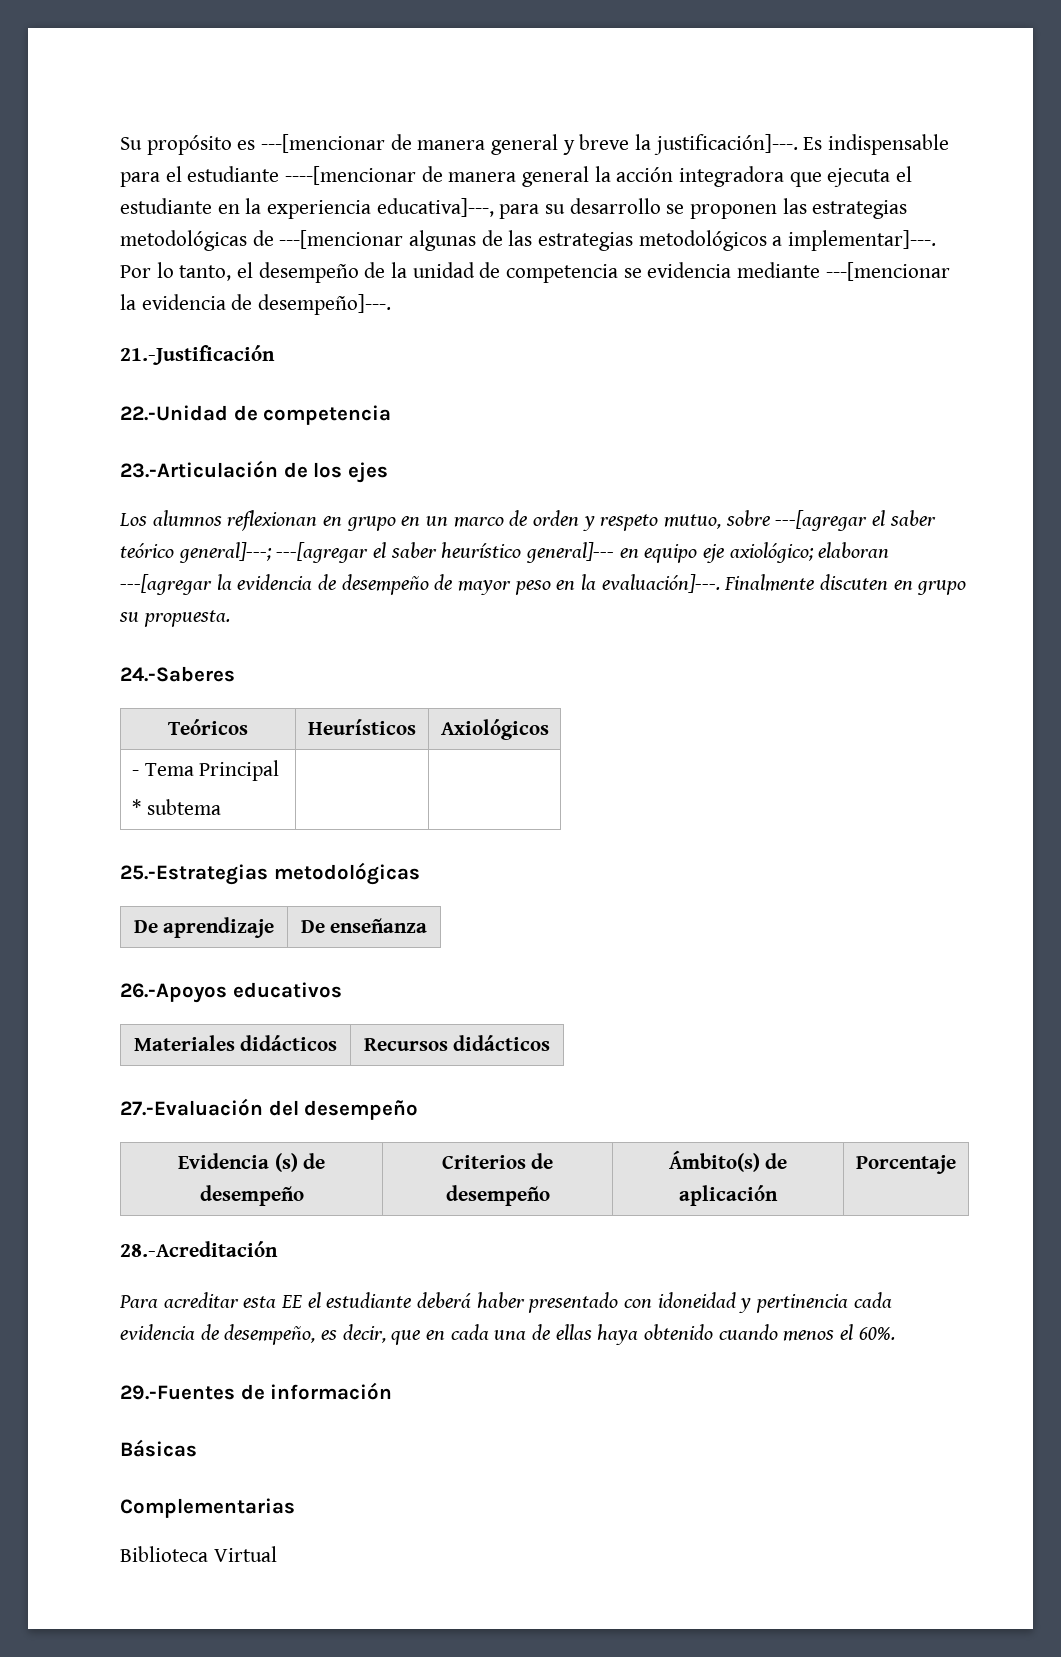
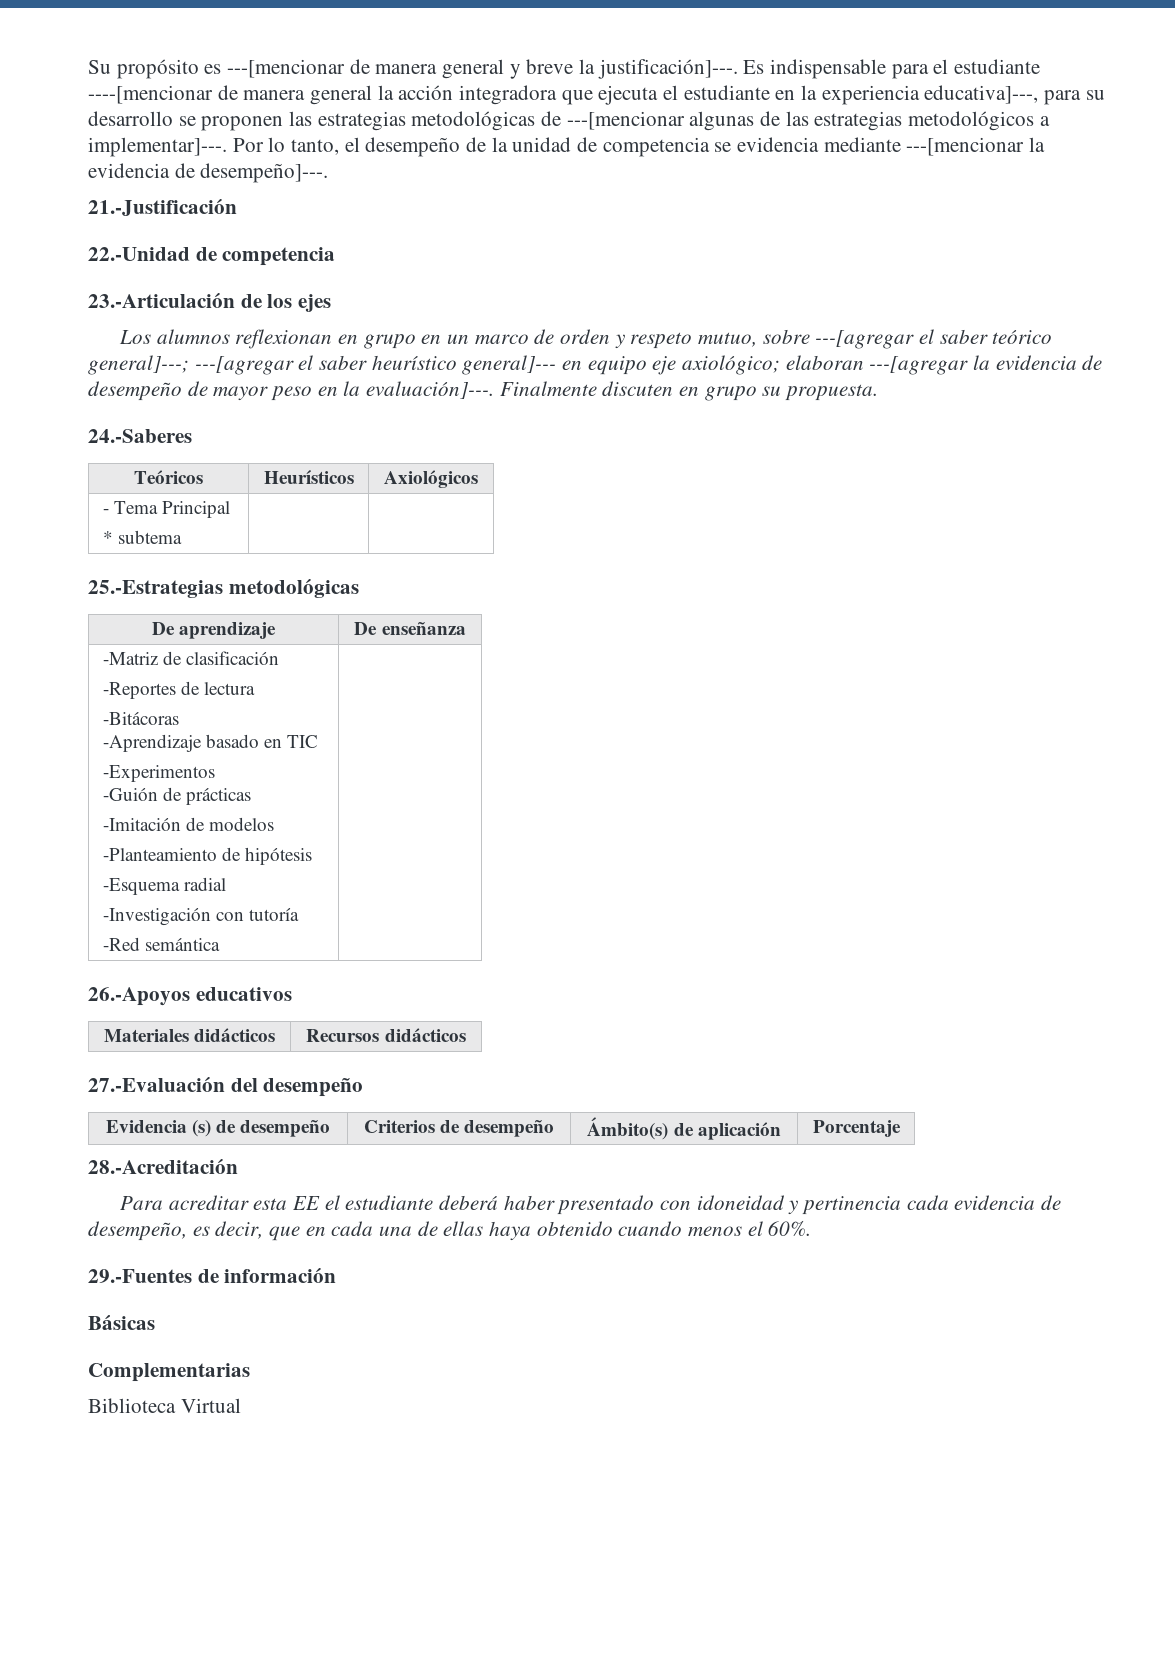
(428, 925) none -> [102,651,279,665] [102,681,255,699] [102,712,179,725] [102,734,319,752] [102,765,215,782] [102,787,251,805] [102,817,274,831] [102,847,312,865] [102,877,226,895] [102,908,299,926] [102,937,220,951] // -Matriz de clasificación // -Reportes de lectura // -Bitácoras // -Aprendizaje basado en TIC // -Experimentos // -Guión de prácticas // -Imitación de modelos // -Planteamiento de hipótesis // -Esquema radial // -Investigación con tutoría // -Red semántica |

